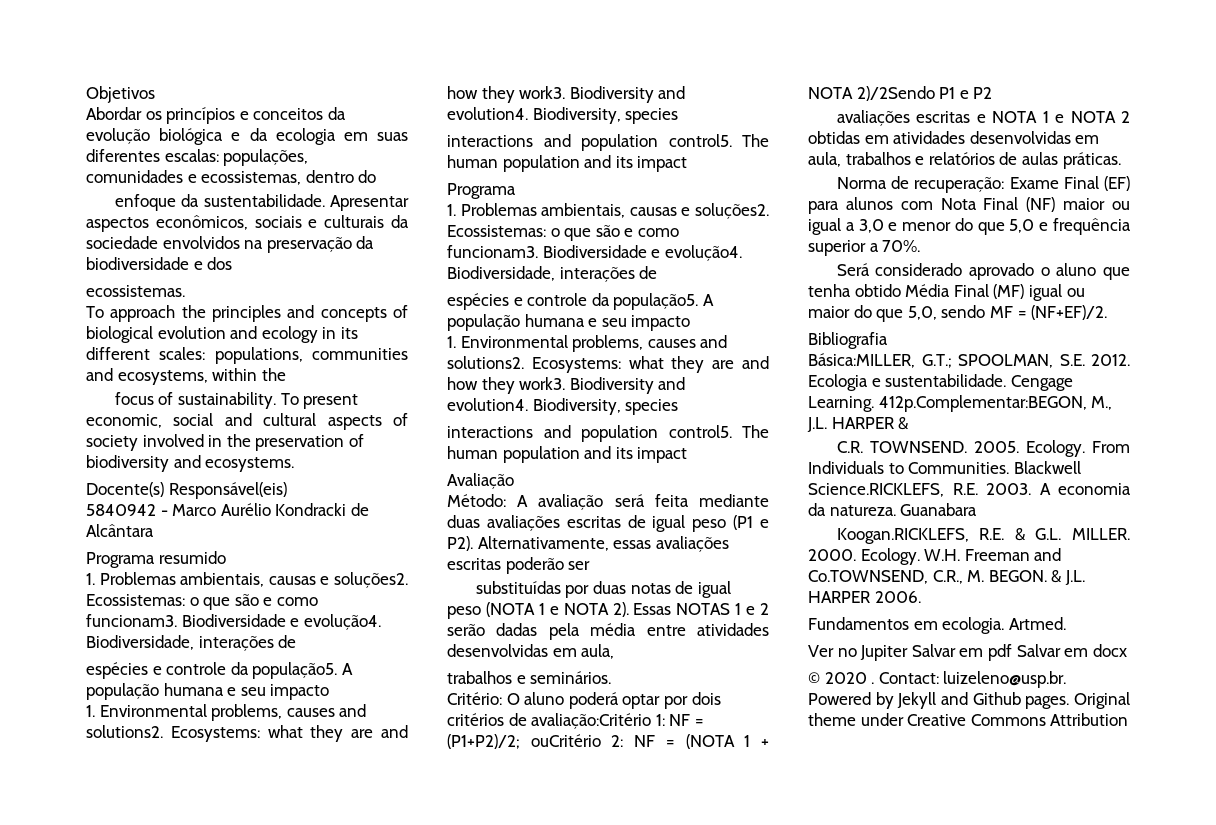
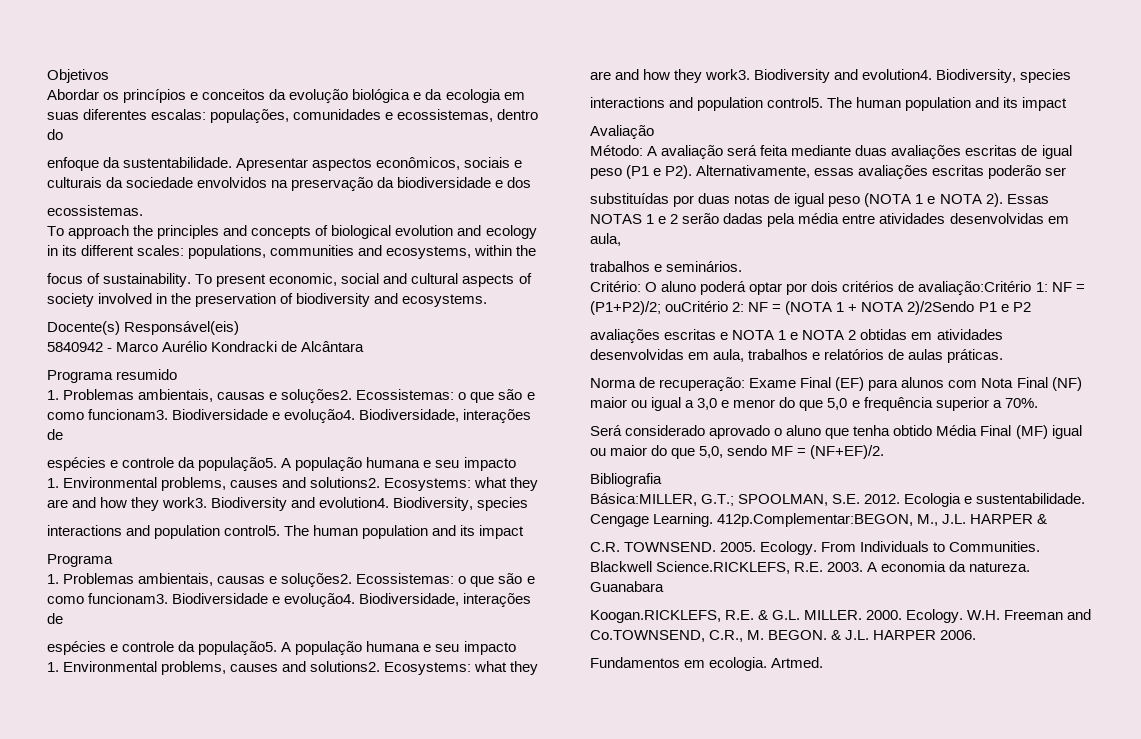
[808,644,1127,661] [808,671,1067,688] [808,692,1130,709] [808,713,1129,726] // Ver no Jupiter Salvar em pdf Salvar em docx // © 2020 . Contact: luizeleno@usp.br. Powered by Jekyll and Github pages. Original theme under Creative Commons Attribution -> (824, 662) none

